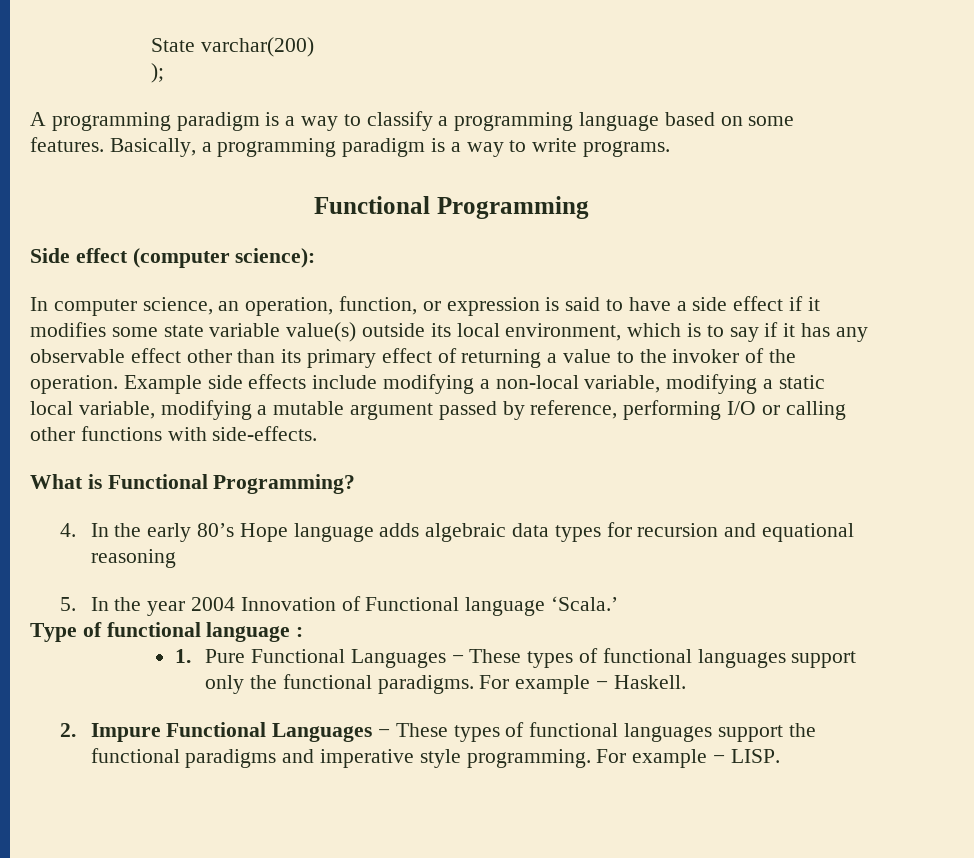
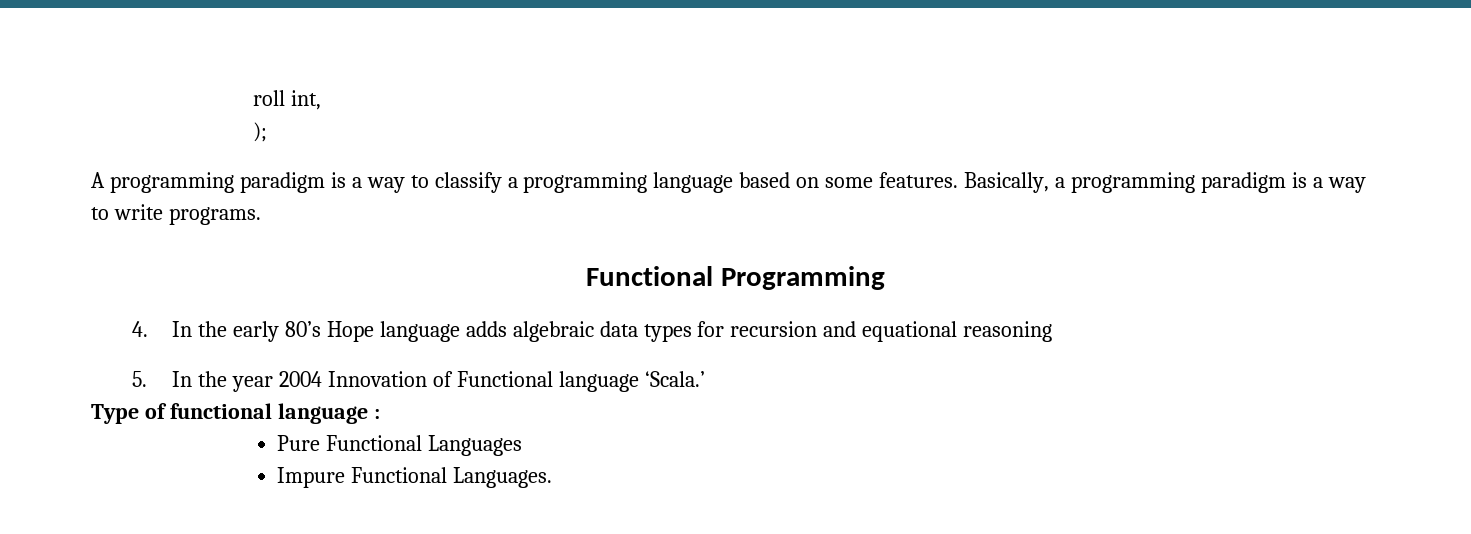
[151,37,315,57] State varchar(200) -> [253,90,322,110] roll int,
[30,248,316,268] [30,296,820,316] [30,322,868,342] [30,348,797,368] [30,374,825,394] [30,400,846,420] [30,426,318,441] [30,474,356,494] // Side effect (computer science): // In computer science, an operation, function, or expression is said to have a side effect if it modifies some state variable value(s) outside its local environment, which is to say if it has any observable effect other than its primary effect of returning a value to the invoker of the operation. Example side effects include modifying a non-local variable, modifying a static local variable, modifying a mutable argument passed by reference, performing I/O or calling other functions with side-effects. // What is Functional Programming? -> (885, 278) none
[174,649,191,663] 1. -> (380, 414) none
[451,648,857,668] [205,674,686,694] [60,722,816,742] [90,748,780,768] − These types of functional languages support only the functional paradigms. For example − Haskell. // 2. Impure Functional Languages − These types of functional languages support the functional paradigms and imperative style programming. For example − LISP. -> [277,467,553,488] // Impure Functional Languages.

